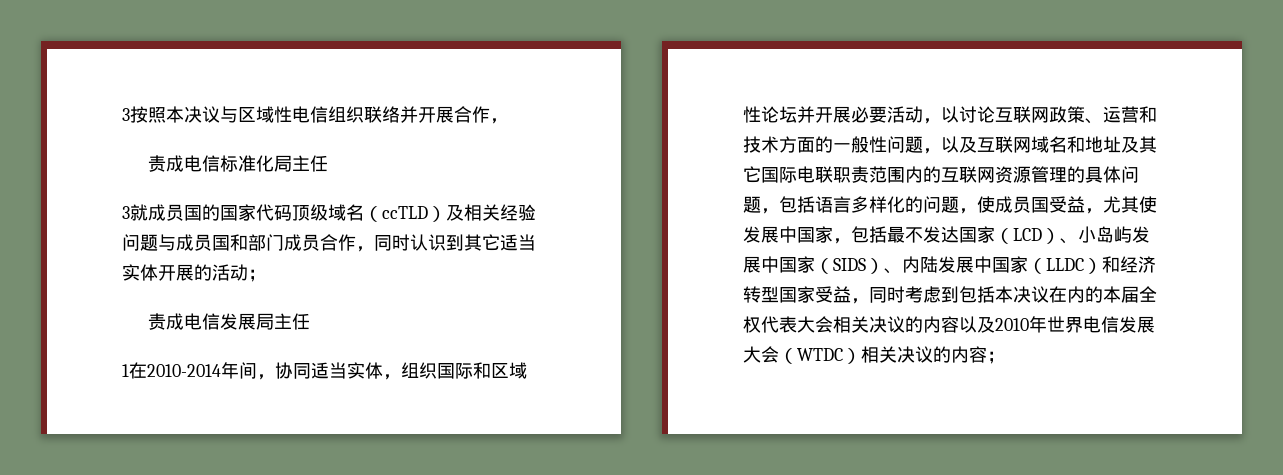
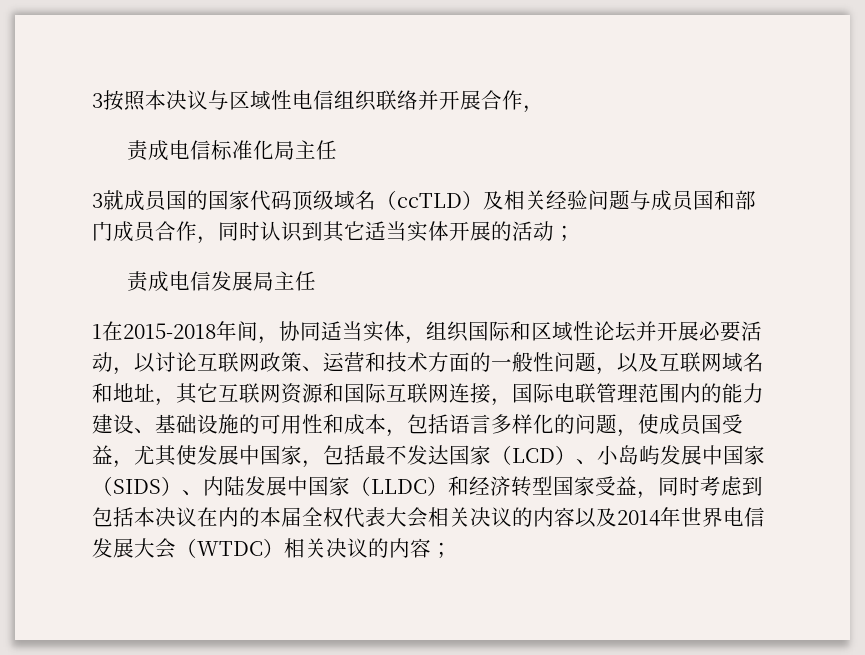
[147,364,221,377] 2010-2014 -> [123,323,216,339] 2015-2018
[1121,136,1157,153] [743,166,1139,183] [743,196,761,213] 及其它国际电联职责范围内的互联网资源管理的具体问题 -> [155,383,764,406] [92,414,386,435] ，其它互联网资源和国际互联网连接，国际电联管理范围内的能力建设、基础设施的可用性和成本
[995,318,1029,331] 2010 -> [617,510,660,526] 2014

